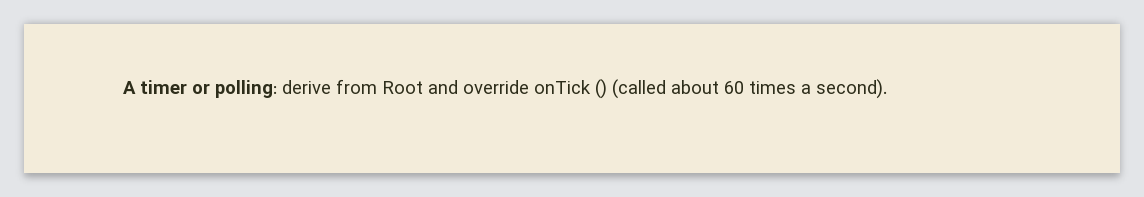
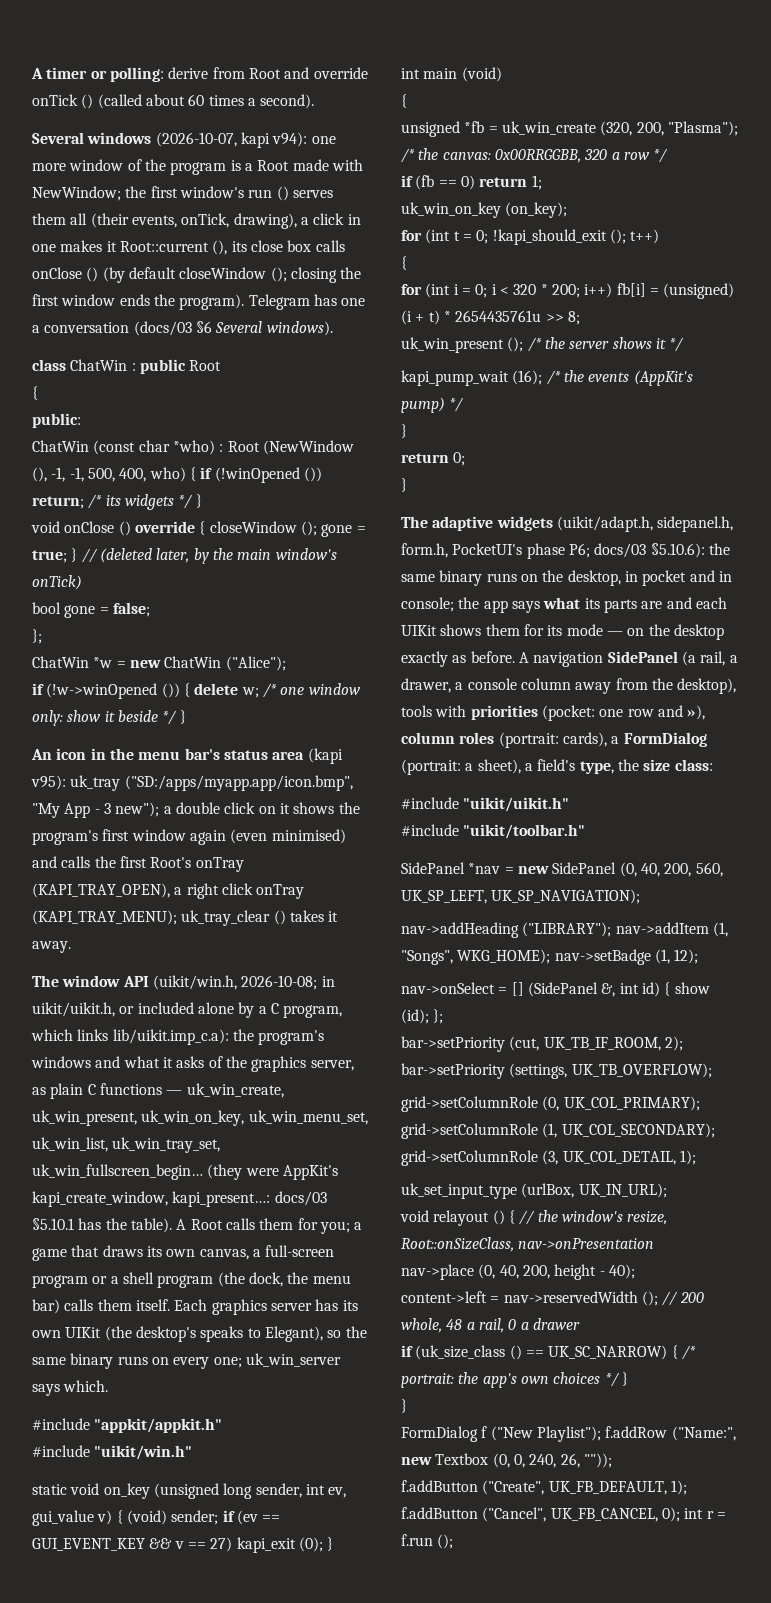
(887, 89) none -> [32,132,336,148] [32,159,363,175] [32,186,333,201] [32,213,361,229] [32,240,345,255] [32,267,362,283] [32,294,366,310] [32,321,333,336] [32,359,222,374] [32,386,38,400] [32,413,81,428] [32,440,354,455] [32,467,322,483] [32,494,202,510] [31,521,366,537] [32,548,337,564] [32,575,82,590] [32,602,150,618] [32,629,42,644] [32,656,286,671] [32,683,361,699] [32,710,186,726] [31,748,343,764] [31,775,353,791] [32,802,360,818] [32,829,346,845] [32,856,244,872] [32,883,305,899] [32,910,339,926] [32,941,71,953] [32,975,335,990] [32,1002,343,1018] [31,1029,325,1045] [31,1056,354,1072] [32,1083,284,1099] [32,1110,368,1126] [32,1137,221,1153] [32,1164,338,1180] [32,1191,327,1207] [32,1218,363,1234] [32,1245,335,1261] [32,1272,351,1288] [32,1299,358,1315] [32,1326,367,1342] [32,1353,341,1369] [32,1380,109,1396] [32,1418,223,1433] [32,1445,193,1460] [32,1483,347,1499] [32,1510,281,1526] [32,1537,334,1553] [401,67,502,82] [401,94,407,108] [401,121,738,137] [401,148,669,163] [401,175,542,190] [401,202,568,218] [401,229,660,245] [401,256,407,270] [401,283,735,299] [401,310,580,325] [401,337,685,353] [401,370,693,386] [401,397,465,413] [401,424,407,438] [401,452,466,466] [401,478,407,492] [401,516,734,532] [401,543,730,559] [401,570,732,586] [401,597,727,613] [401,624,724,640] [401,651,738,667] [401,678,737,694] [401,705,706,721] [401,732,707,748] [401,759,713,775] [401,797,570,812] [401,824,586,839] [401,862,723,877] [401,889,641,904] [401,922,728,938] [401,949,699,965] [401,982,710,997] [401,1009,444,1024] [401,1036,683,1052] [401,1063,712,1079] [401,1096,700,1112] [401,1123,715,1139] [401,1150,696,1166] [401,1183,667,1199] [400,1210,668,1226] [401,1237,655,1252] [401,1264,635,1280] [401,1291,704,1306] [401,1318,580,1333] [401,1345,696,1360] [401,1372,628,1388] [401,1399,407,1413] [401,1426,736,1442] [401,1453,612,1468] [401,1480,687,1495] [401,1507,726,1522] [401,1534,454,1549] // Several windows (2026-10-07, kapi v94): one more window of the program is a Root made with NewWindow; the first window's run () serves them all (their events, onTick, drawing), a click in one makes it Root::current (), its close box calls onClose () (by default closeWindow (); closing the first window ends the program). Telegram has one a conversation (docs/03 §6 Several windows). // class ChatWin : public Root // { // public: // ChatWin (const char *who) : Root (NewWindow (), -1, -1, 500, 400, who) { if (!winOpened ()) return; /* its widgets */ } // void onClose () override { closeWindow (); gone = true; } // (deleted later, by the main window's onTick) // bool gone = false; // }; // ChatWin *w = new ChatWin ("Alice"); // if (!w->winOpened ()) { delete w; /* one window only: show it beside */ } // An icon in the menu bar's status area (kapi v95): uk_tray ("SD:/apps/myapp.app/icon.bmp", "My App - 3 new"); a double click on it shows the program's first window again (even minimised) and calls the first Root's onTray (KAPI_TRAY_OPEN), a right click onTray (KAPI_TRAY_MENU); uk_tray_clear () takes it away. // The window API (uikit/win.h, 2026-10-08; in uikit/uikit.h, or included alone by a C program, which links lib/uikit.imp_c.a): the program's windows and what it asks of the graphics server, as plain C functions — uk_win_create, uk_win_present, uk_win_on_key, uk_win_menu_set, uk_win_list, uk_win_tray_set, uk_win_fullscreen_begin… (they were AppKit's kapi_create_window, kapi_present…: docs/03 §5.10.1 has the table). A Root calls them for you; a game that draws its own canvas, a full-screen program or a shell program (the dock, the menu bar) calls them itself. Each graphics server has its own UIKit (the desktop's speaks to Elegant), so the same binary runs on every one; uk_win_server says which. // #include "appkit/appkit.h" // #include "uikit/win.h" // static void on_key (unsigned long sender, int ev, gui_value v) { (void) sender; if (ev == GUI_EVENT_KEY && v == 27) kapi_exit (0); } // int main (void) // { // unsigned *fb = uk_win_create (320, 200, "Plasma"); /* the canvas: 0x00RRGGBB, 320 a row */ // if (fb == 0) return 1; // uk_win_on_key (on_key); // for (int t = 0; !kapi_should_exit (); t++) // { // for (int i = 0; i < 320 * 200; i++) fb[i] = (unsigned) (i + t) * 2654435761u >> 8; // uk_win_present (); /* the server shows it */ // kapi_pump_wait (16); /* the events (AppKit's pump) */ // } // return 0; // } // The adaptive widgets (uikit/adapt.h, sidepanel.h, form.h, PocketUI's phase P6; docs/03 §5.10.6): the same binary runs on the desktop, in pocket and in console; the app says what its parts are and each UIKit shows them for its mode — on the desktop exactly as before. A navigation SidePanel (a rail, a drawer, a console column away from the desktop), tools with priorities (pocket: one row and »), column roles (portrait: cards), a FormDialog (portrait: a sheet), a field's type, the size class: // #include "uikit/uikit.h" // #include "uikit/toolbar.h" // SidePanel *nav = new SidePanel (0, 40, 200, 560, UK_SP_LEFT, UK_SP_NAVIGATION); // nav->addHeading ("LIBRARY"); nav->addItem (1, "Songs", WKG_HOME); nav->setBadge (1, 12); // nav->onSelect = [] (SidePanel &, int id) { show (id); }; // bar->setPriority (cut, UK_TB_IF_ROOM, 2); bar->setPriority (settings, UK_TB_OVERFLOW); // grid->setColumnRole (0, UK_COL_PRIMARY); grid->setColumnRole (1, UK_COL_SECONDARY); grid->setColumnRole (3, UK_COL_DETAIL, 1); // uk_set_input_type (urlBox, UK_IN_URL); // void relayout () { // the window's resize, Root::onSizeClass, nav->onPresentation // nav->place (0, 40, 200, height - 40); // content->left = nav->reservedWidth (); // 200 whole, 48 a rail, 0 a drawer // if (uk_size_class () == UK_SC_NARROW) { /* portrait: the app's own choices */ } // } // FormDialog f ("New Playlist"); f.addRow ("Name:", new Textbox (0, 0, 240, 26, "")); // f.addButton ("Create", UK_FB_DEFAULT, 1); f.addButton ("Cancel", UK_FB_CANCEL, 0); int r = f.run ();

